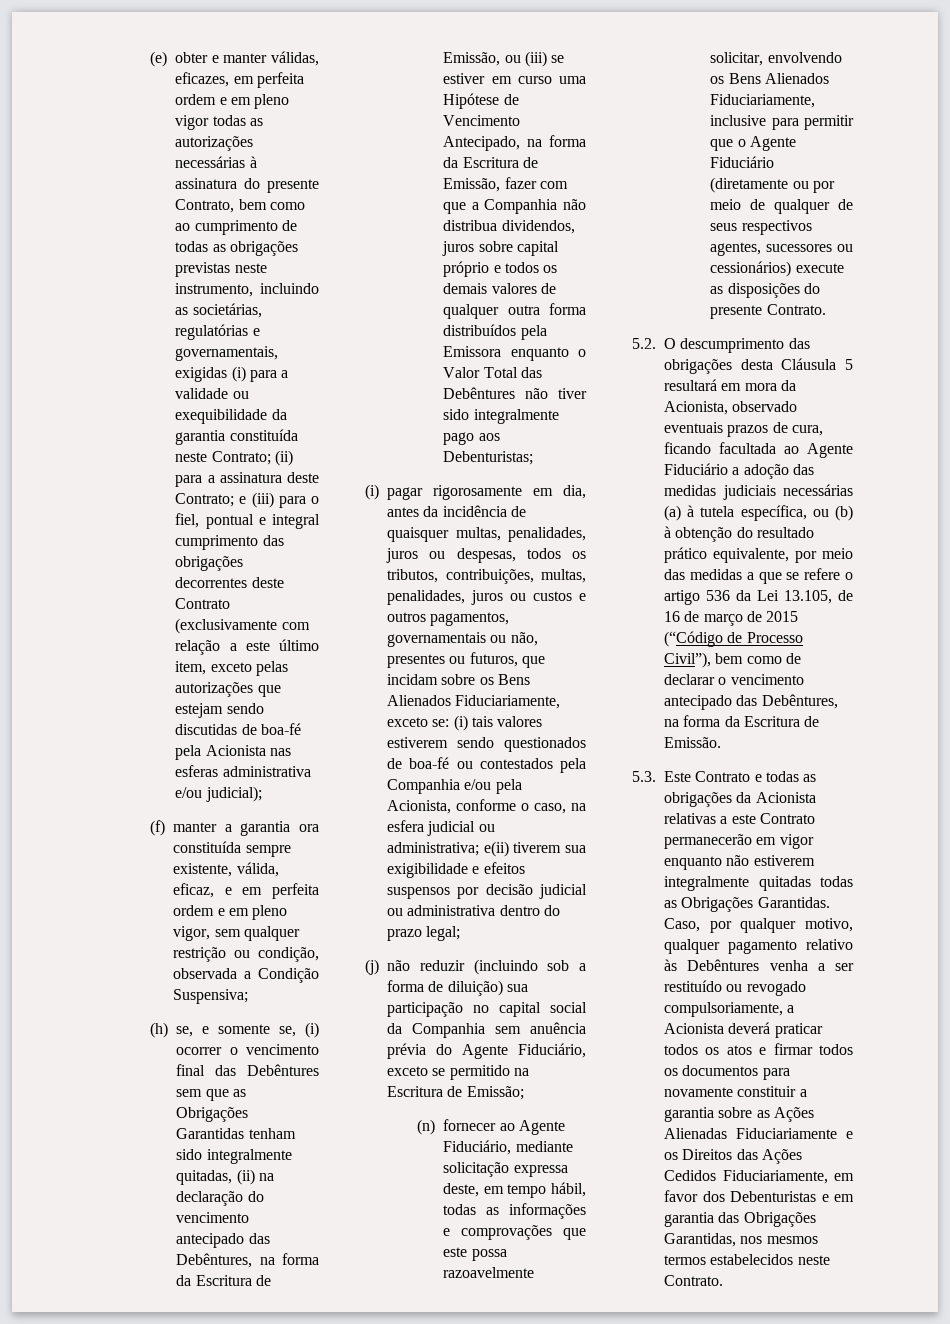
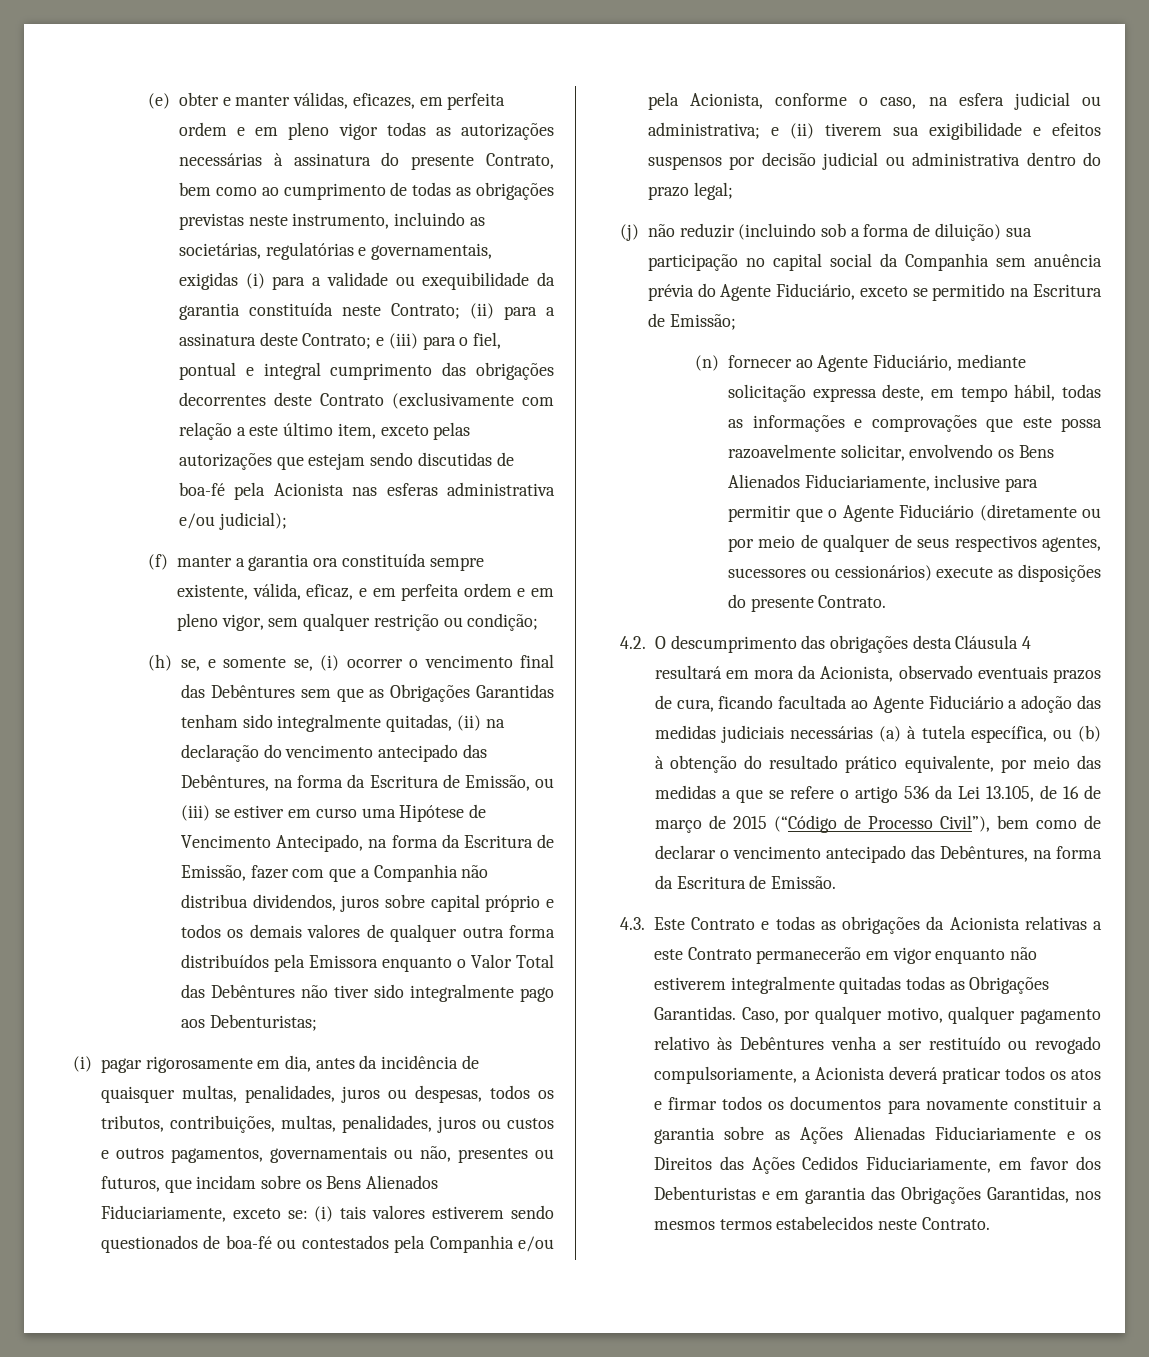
[258,947,319,962] [173,968,319,983] [173,989,249,1004] condição, observada a Condição Suspensiva; -> [467,613,539,631] condição;
[483,841,509,857] e(ii) -> [770,123,814,139] e (ii)
[632,338,657,349] 5.2. -> [620,636,647,649] 4.2.
[845,359,853,370] 5 -> [1022,636,1032,649] 4
[632,771,657,782] 5.3. -> [620,917,646,930] 4.3.

